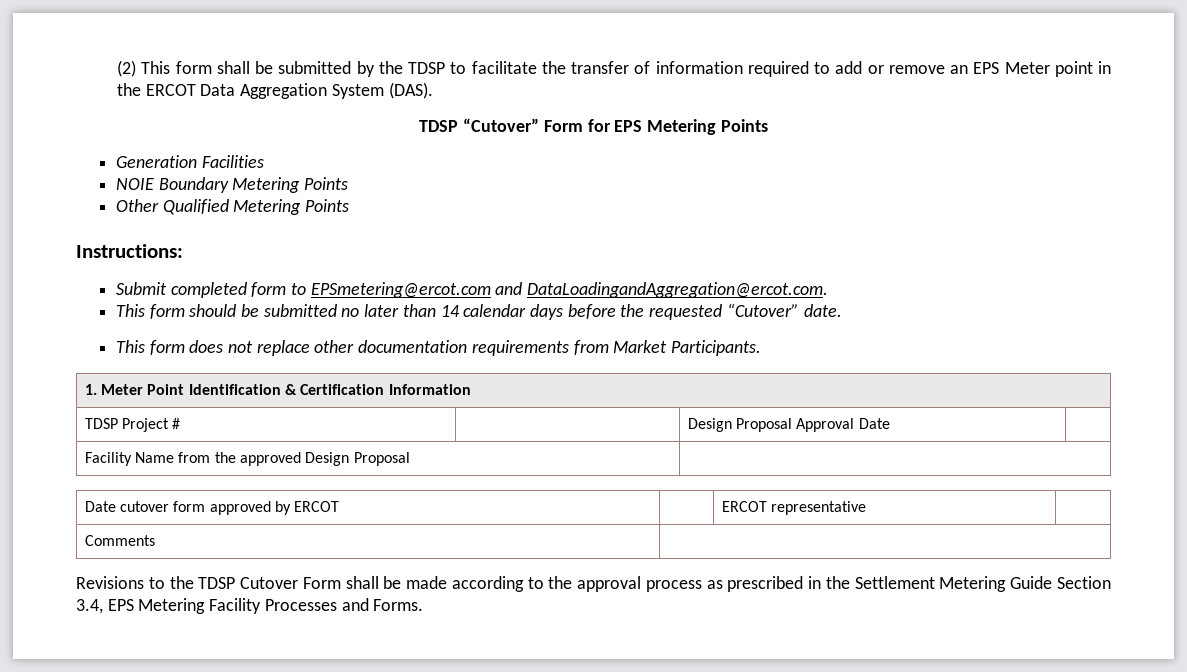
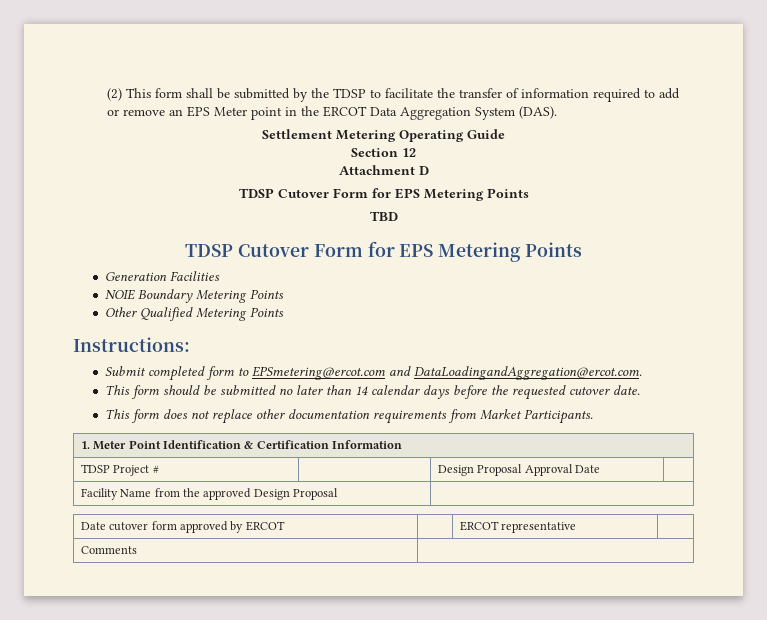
[419,118,540,132] TDSP “Cutover” -> [262,129,505,142] [351,148,416,157] [338,165,429,175] [238,188,529,201] [369,211,398,221] [185,244,310,257] Settlement Metering Operating Guide // Section 12 // Attachment D // TDSP Cutover Form for EPS Metering Points // TBD // TDSP Cutover
[726,303,799,317] “Cutover” -> [569,387,611,395] cutover
[76,576,1112,592] [76,598,424,614] // Revisions to the TDSP Cutover Form shall be made according to the approval process as prescribed in the Settlement Metering Guide Section 3.4, EPS Metering Facility Processes and Forms. -> (137, 550) none

